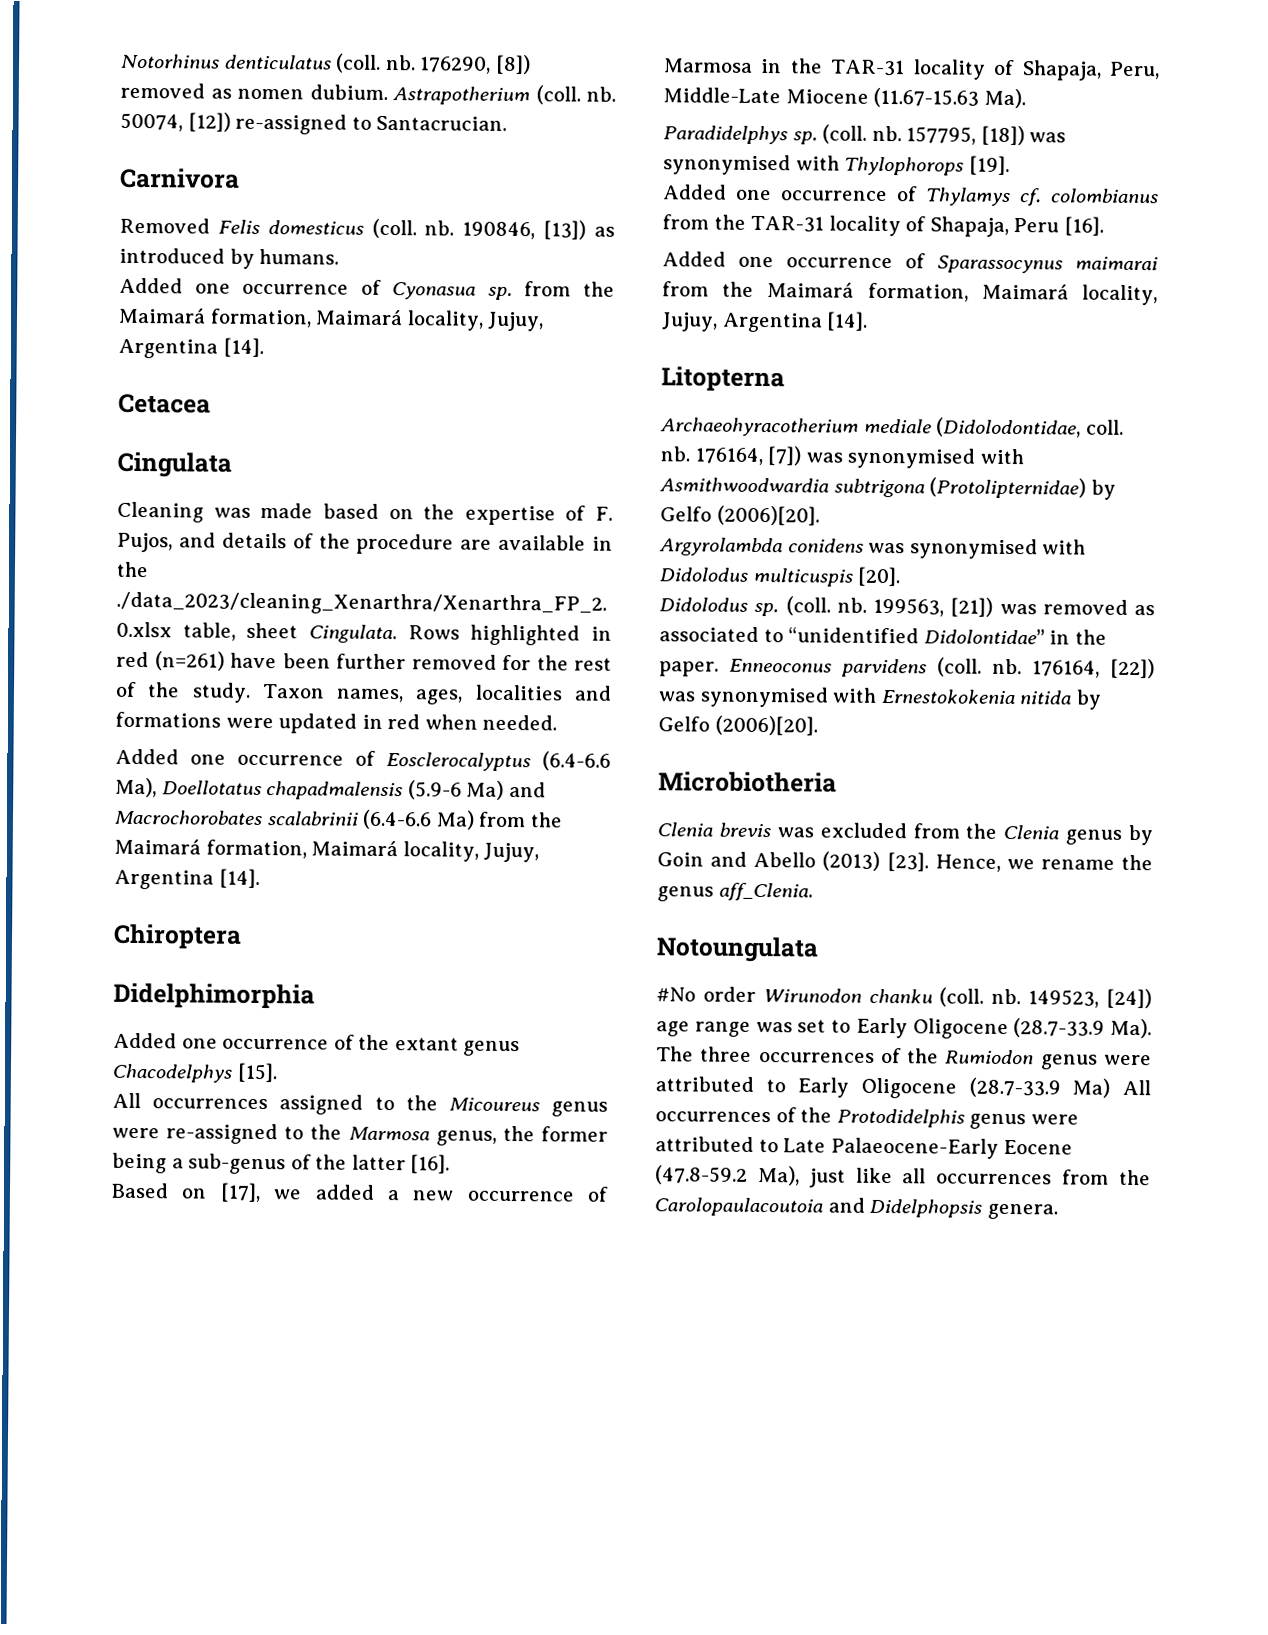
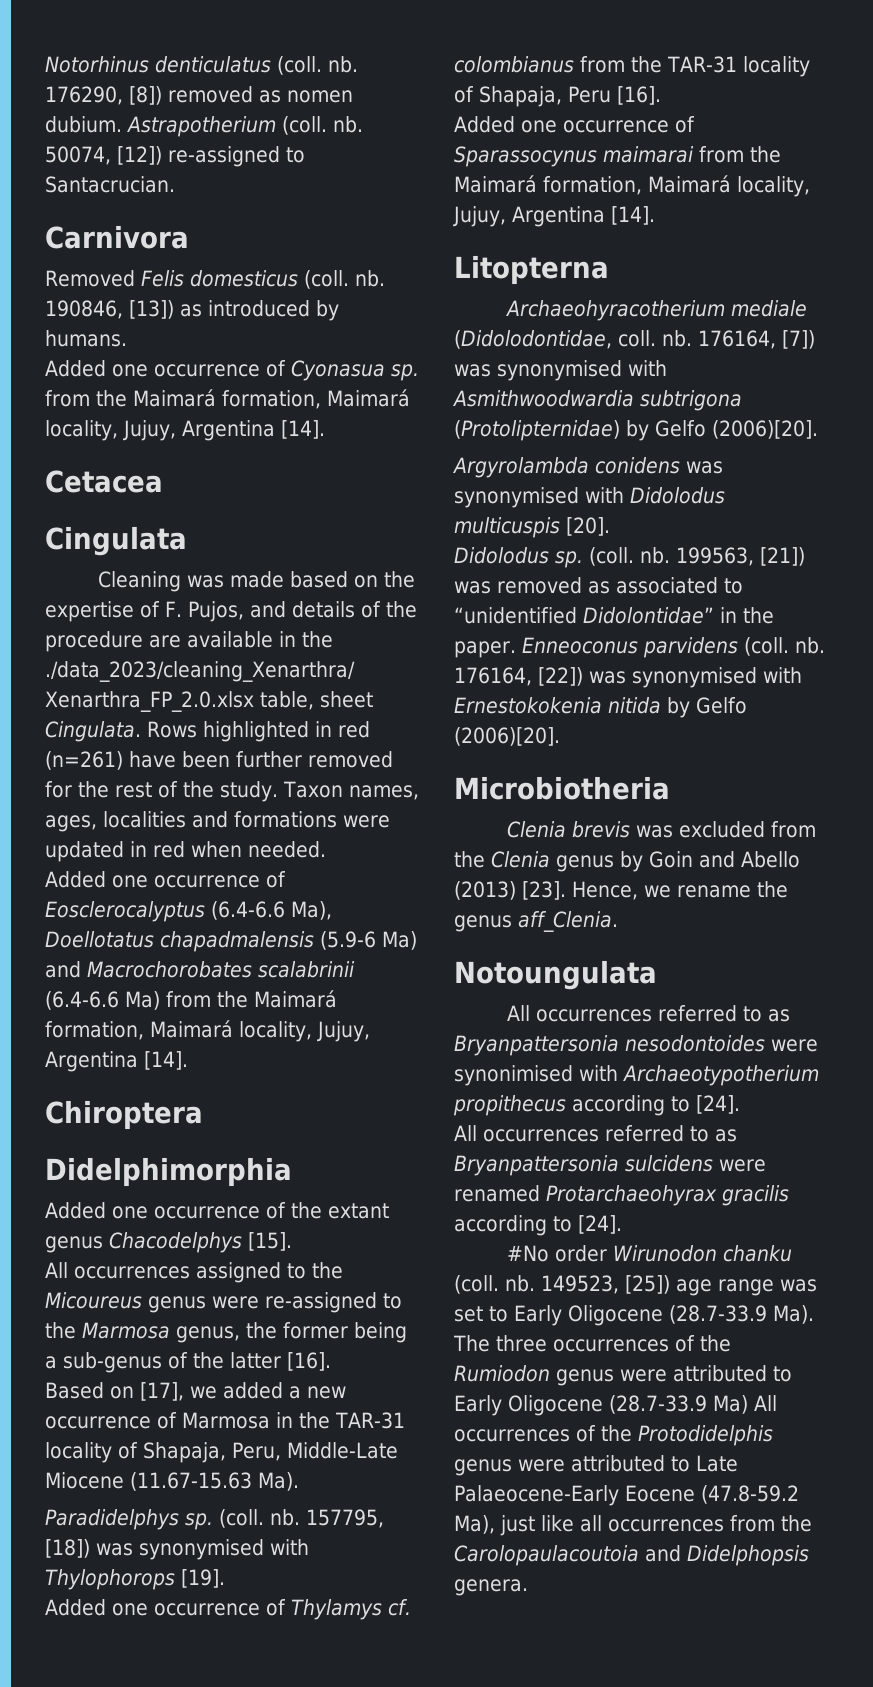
(819, 949) none -> [506,1005,790,1022] [454,1035,818,1056] [454,1065,819,1086] [453,1095,740,1116] [454,1125,737,1142] [454,1155,766,1176] [454,1185,789,1206] [454,1215,622,1236] // All occurrences referred to as Bryanpattersonia nesodontoides were synonimised with Archaeotypotherium propithecus according to [24]. // All occurrences referred to as Bryanpattersonia sulcidens were renamed Protarchaeohyrax gracilis according to [24].
[1106,988,1152,1009] [24]) -> [625,1275,670,1294] [25])

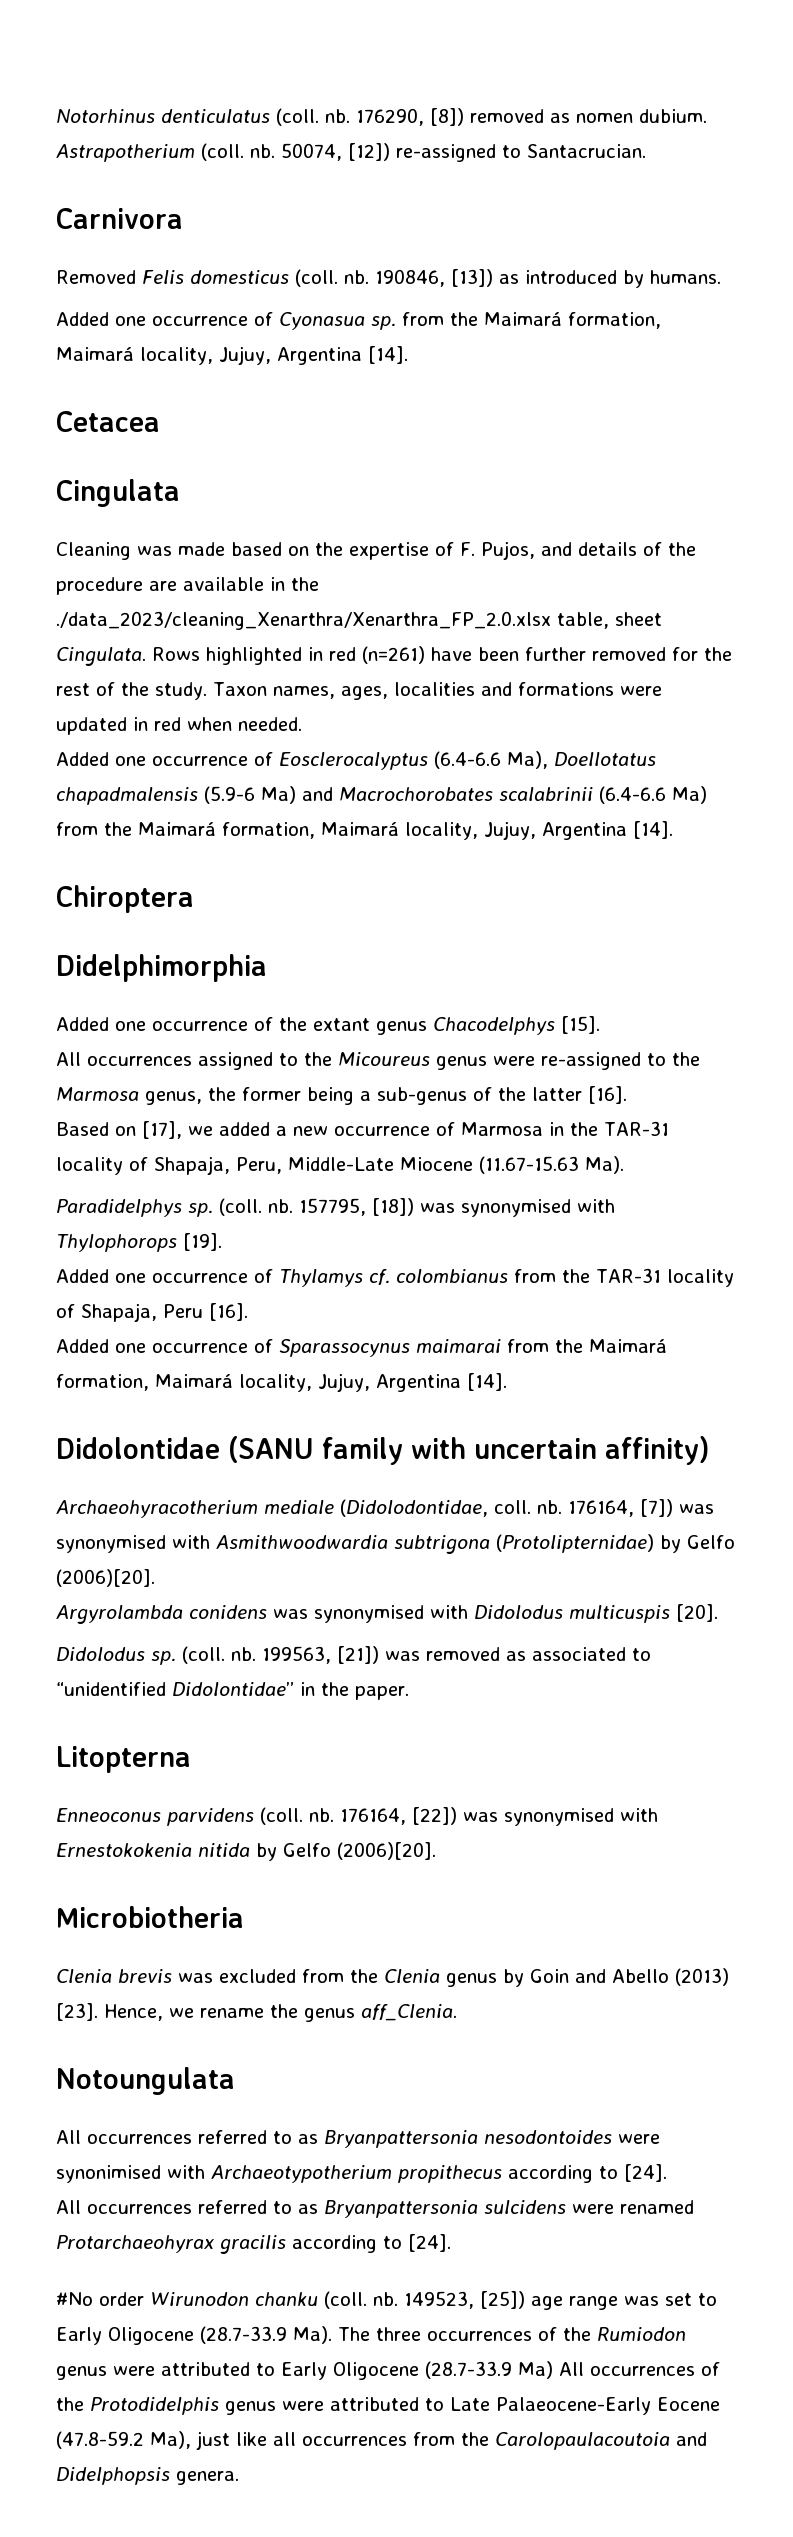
[454,255,609,285] Litopterna -> [56,1436,709,1465] Didolontidae (SANU family with uncertain affinity)
(516, 649) none -> [56,1746,191,1773] // Litopterna //

